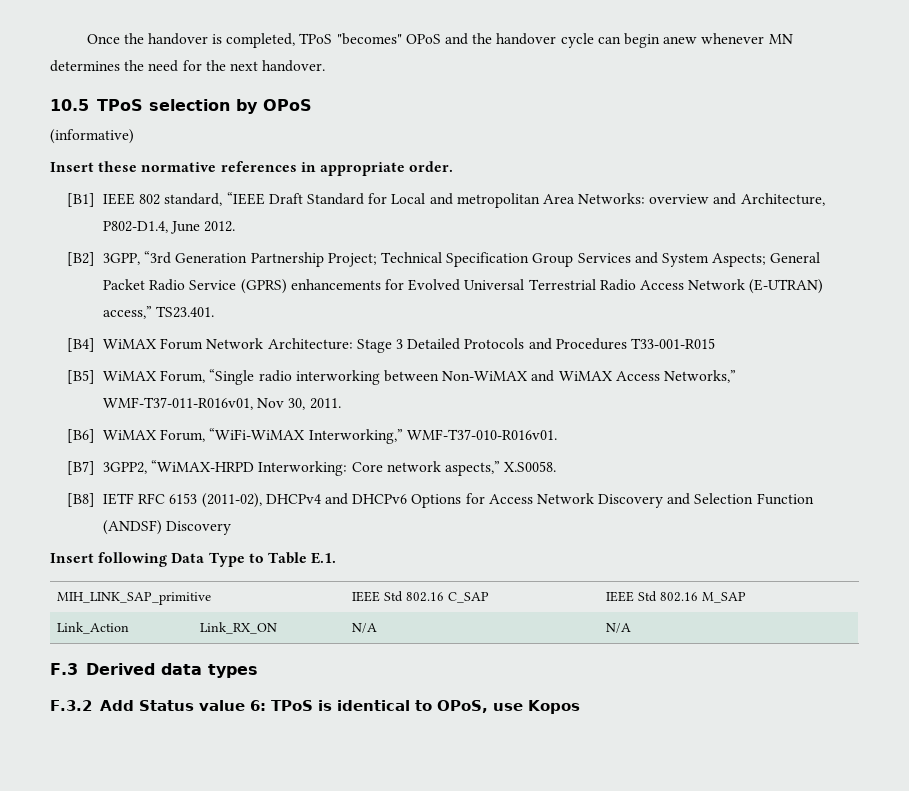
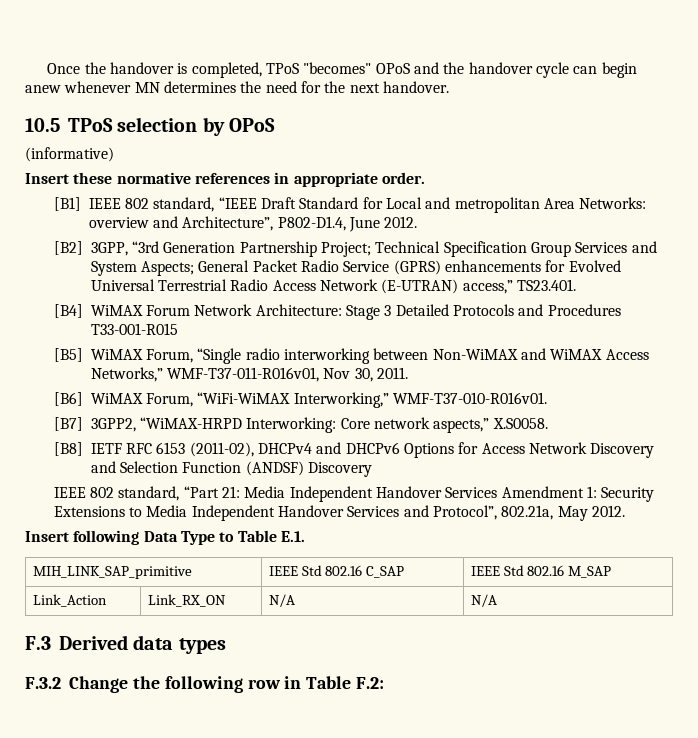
[740,193,825,206] Architecture, -> [182,216,274,231] Architecture”,
(232, 528) none -> [53,486,655,502] [53,505,625,521] // IEEE 802 standard, “Part 21: Media Independent Handover Services Amendment 1: Security Extensions to Media Independent Handover Services and Protocol”, 802.21a, May 2012.
[99,700,580,714] Add Status value 6: TPoS is identical to OPoS, use Kopos -> [69,676,385,693] Change the following row in Table F.2:

